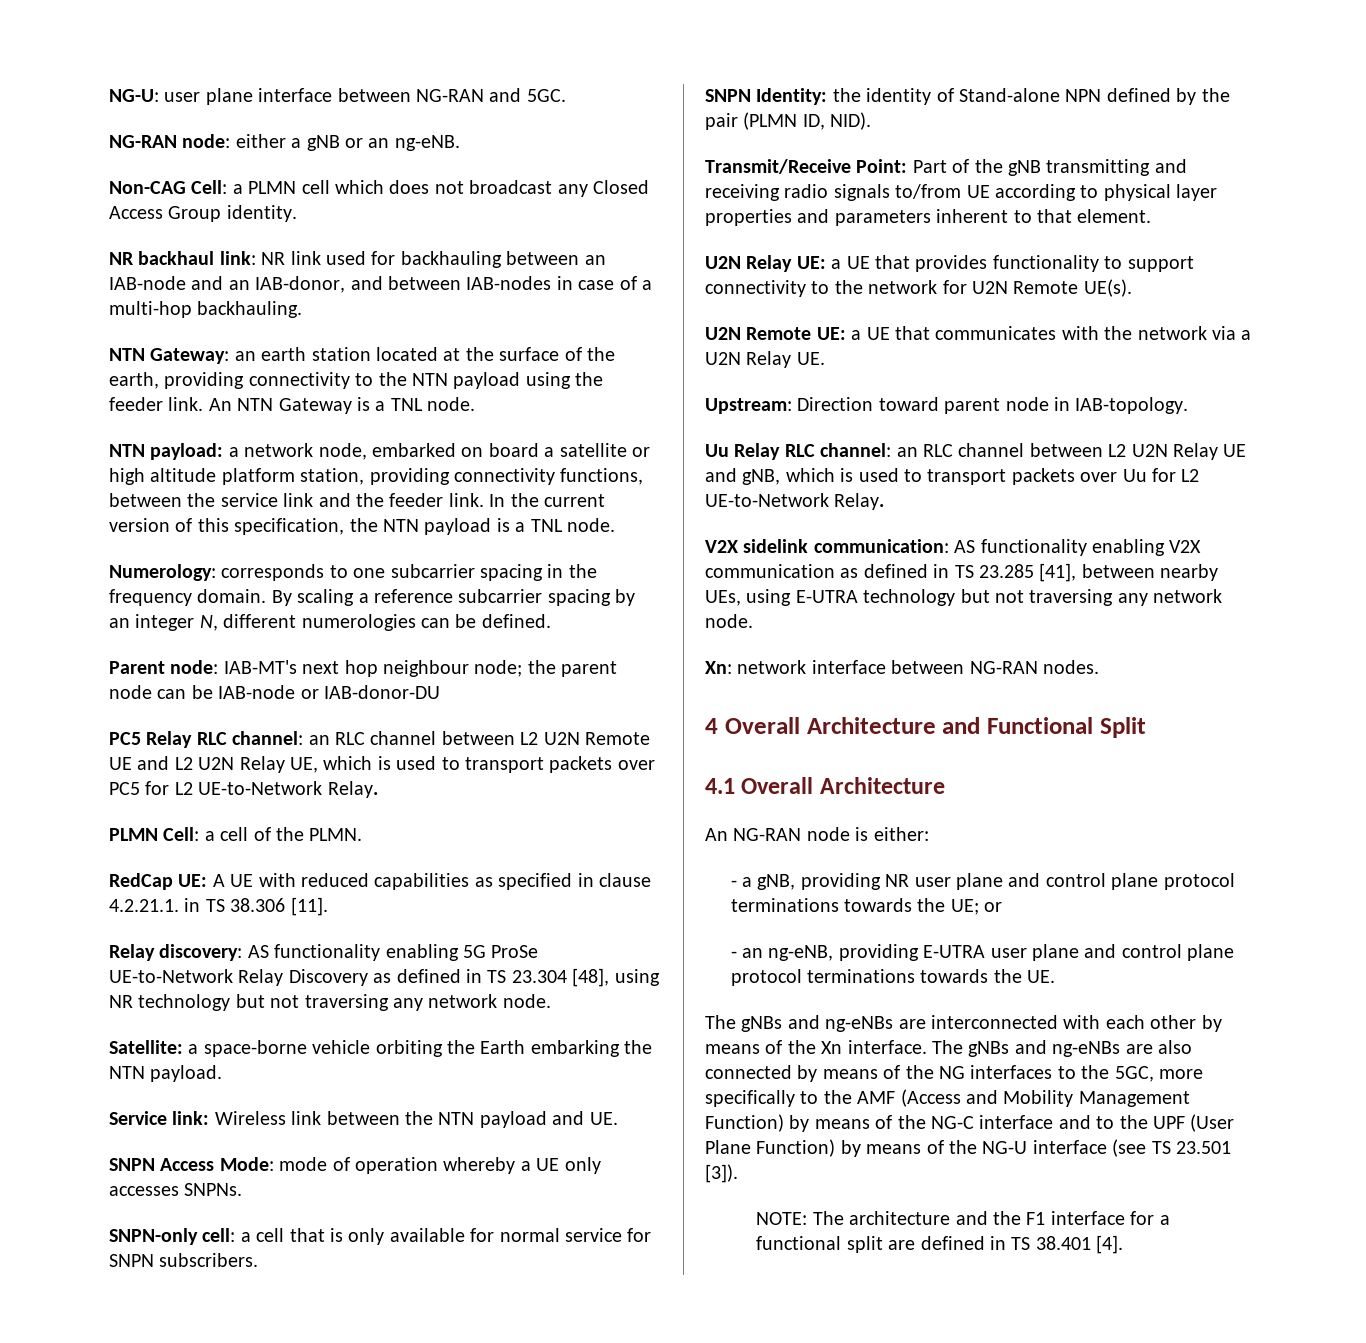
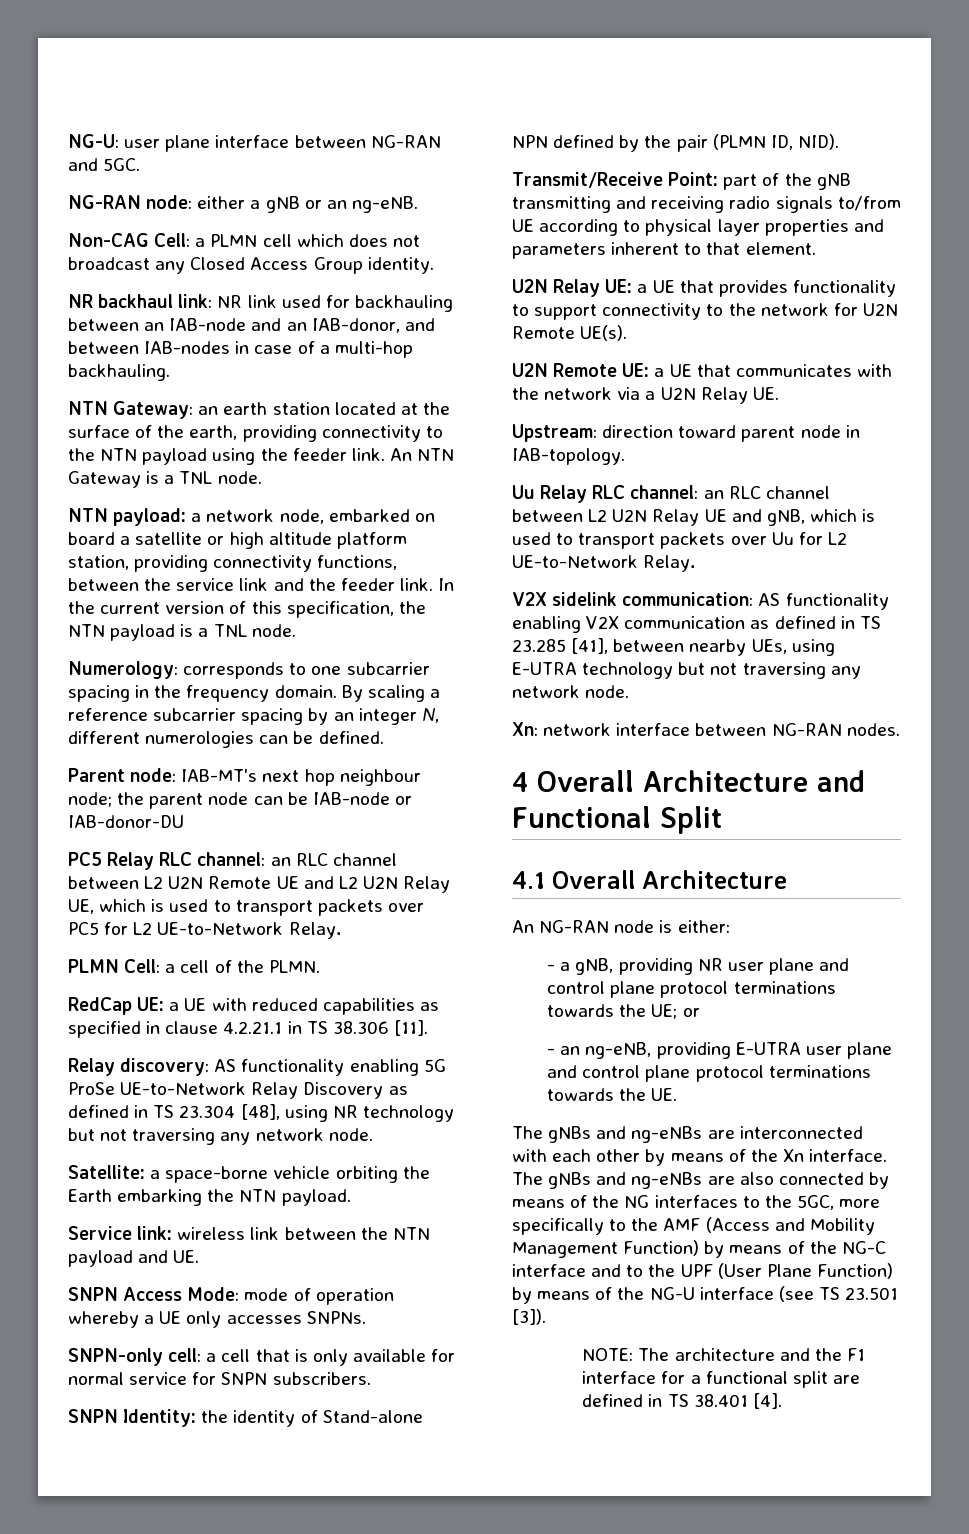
[212,874,225,887] A -> [169,1002,180,1011] a
[109,899,179,912] 4.2.21.1. -> [223,1021,283,1034] 4.2.21.1
[214,1111,286,1125] Wireless -> [177,1227,246,1240] wireless
[912,160,947,173] Part -> [723,174,758,190] part
[797,397,874,411] Direction -> [602,425,674,438] direction

